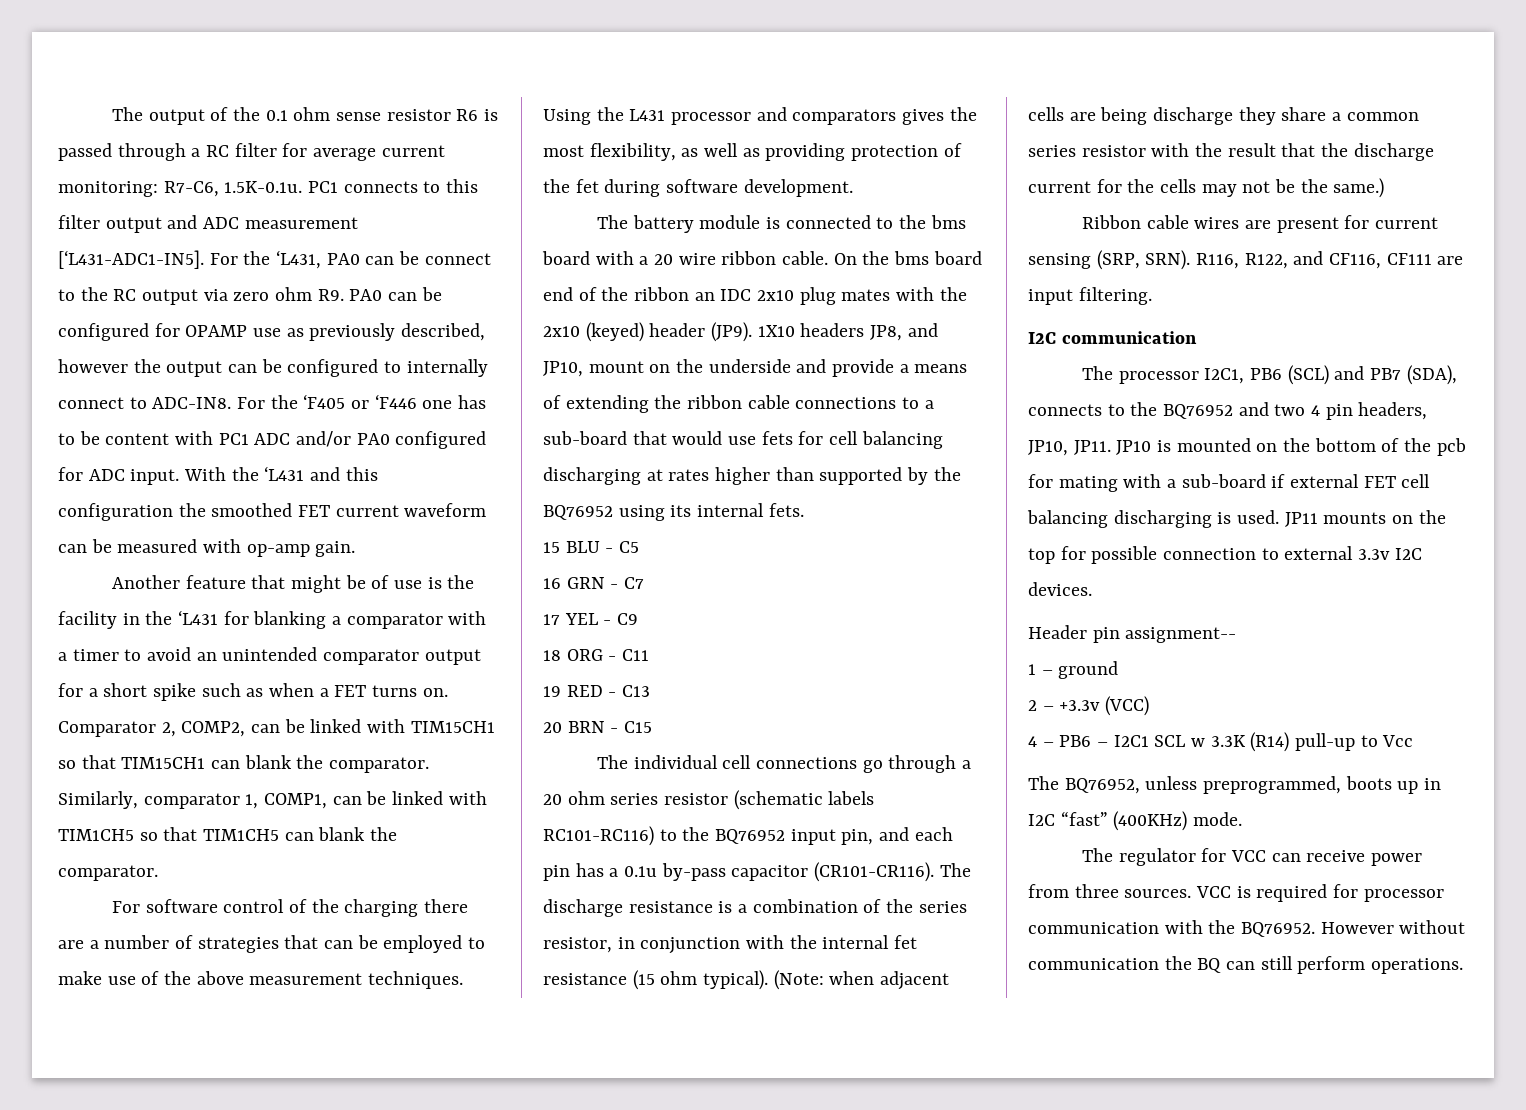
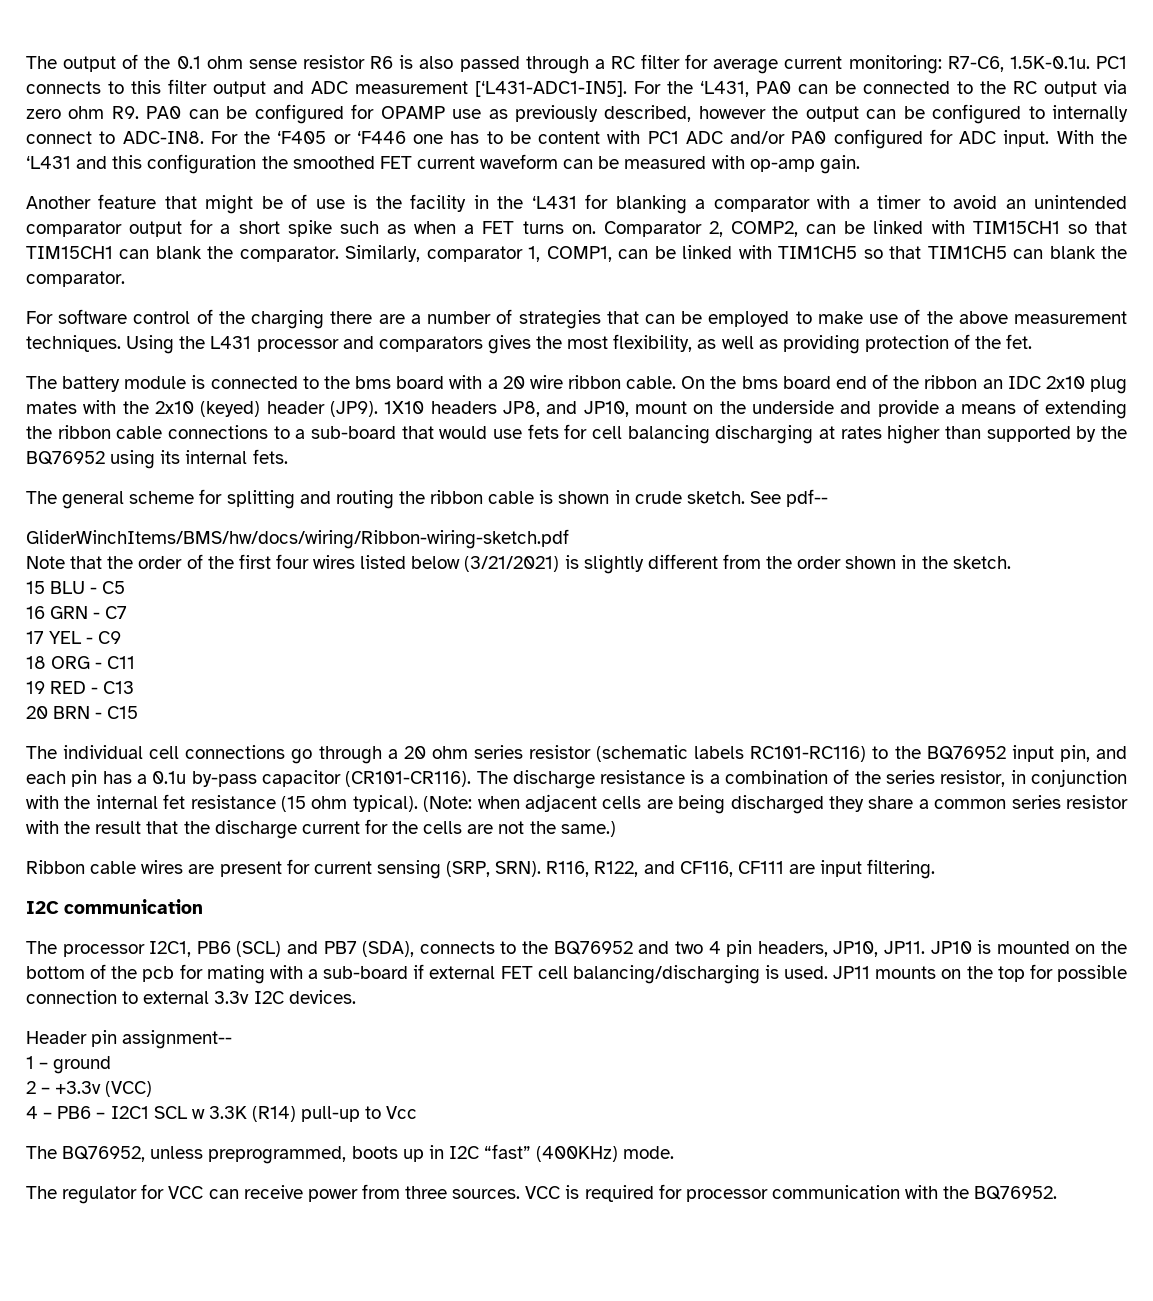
(498, 115) none -> [419,56,454,69] also
[424,253,491,265] connect -> [863,81,950,94] connected
[575,179,853,197] fet during software development. -> [1006,334,1033,349] fet.
(804, 510) none -> [26,489,829,509] [26,529,569,549] [26,554,1011,574] // The general scheme for splitting and routing the ribbon cable is shown in crude sketch. See pdf-- // GliderWinchItems/BMS/hw/docs/wiring/Ribbon-wiring-sketch.pdf // Note that the order of the first four wires listed below (3/21/2021) is slightly different from the order shown in the sketch.
[1153,107,1234,125] discharge -> [730,795,824,814] discharged
[1201,179,1296,197] may not be -> [467,821,525,834] are not
[1027,510,1212,528] balancing discharging -> [572,965,760,984] balancing/discharging
[1320,920,1466,934] [1028,956,1464,974] However without communication the BQ can still perform operations. -> (1058, 1193) none

